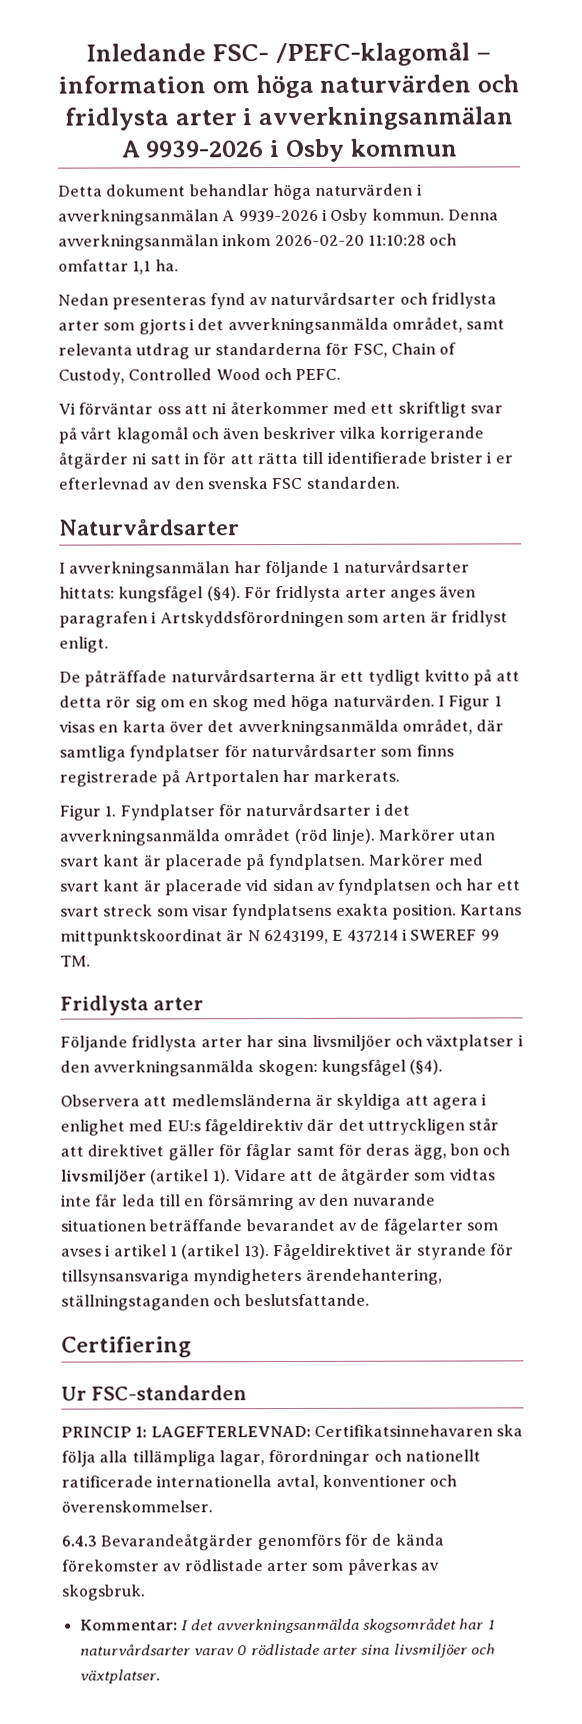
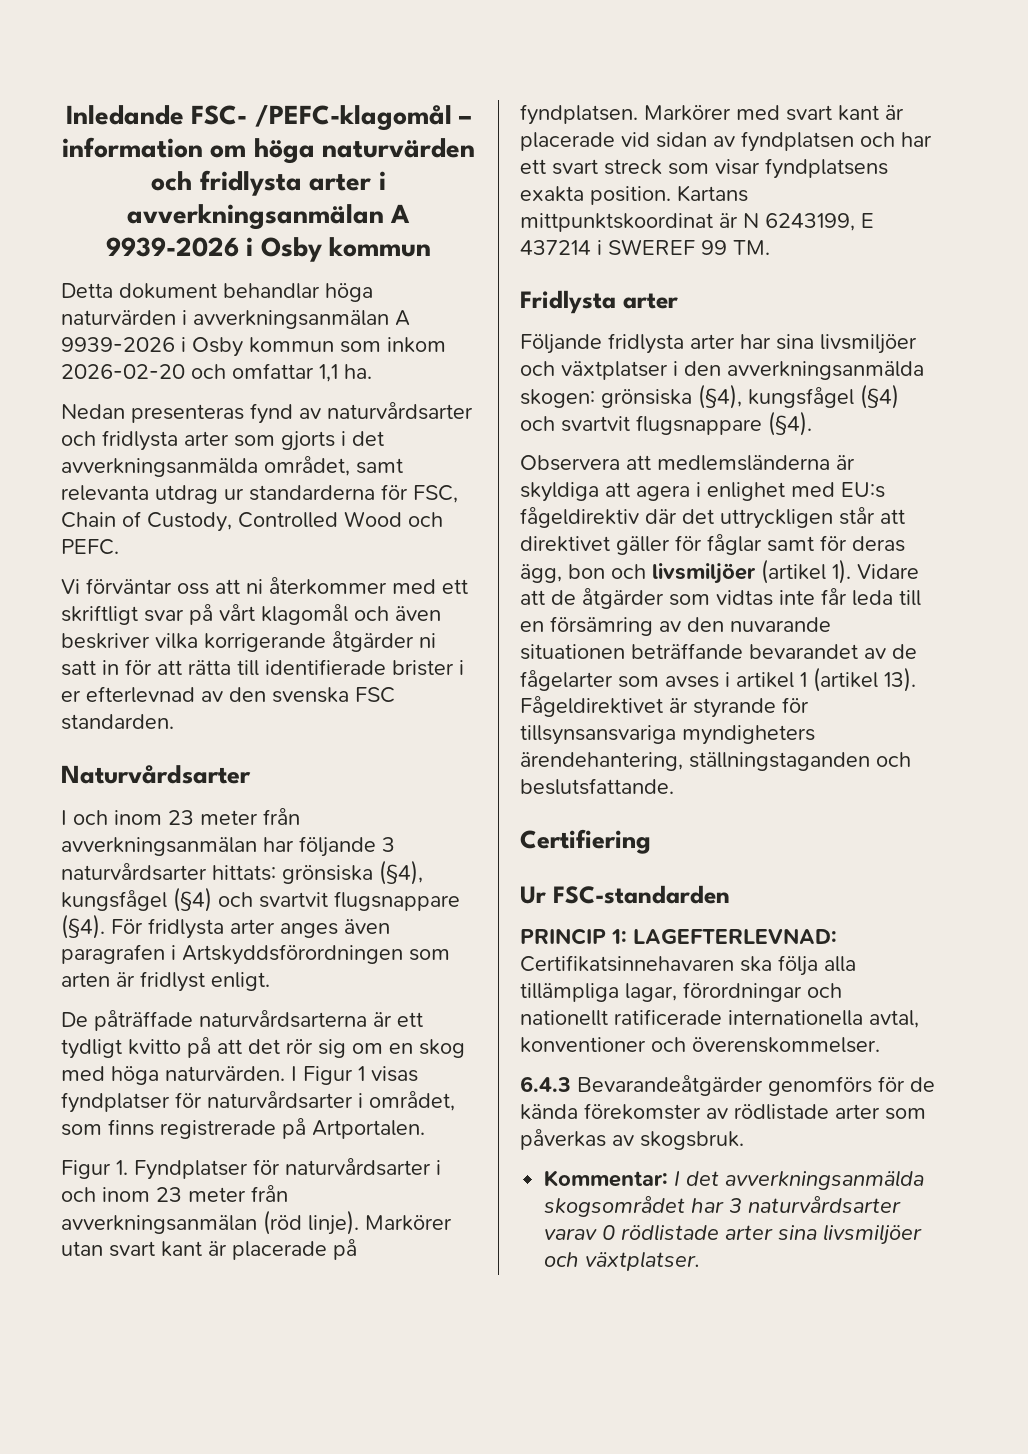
[371,208,499,221] [58,234,219,251] kommun. Denna avverkningsanmälan -> [249,337,381,353] kommun som
[367,234,426,246] 11:10:28 -> (185, 371) none
(66, 568) none -> [73,808,300,825] och inom 23 meter från
[332,561,341,573] 1 -> [382,837,395,852] 3
[118,586,204,603] kungsfågel -> [282,860,423,885] [61,887,460,912] grönsiska (§4), kungsfågel (§4) och svartvit flugsnappare
[59,695,102,708] detta -> [248,1039,280,1054] det
[98,719,505,737] [59,745,126,762] en karta över det avverkningsanmälda området, där samtliga -> (418, 1074) none
(377, 751) none -> [358,1091,455,1111] i området,
[183,769,401,787] Artportalen har markerats. -> [312,1120,425,1139] Artportalen.
[382,803,410,816] [59,829,291,846] det avverkningsanmälda området -> [61,1185,288,1202] [61,1215,257,1234] och inom 23 meter från avverkningsanmälan
[320,1059,406,1076] kungsfågel -> [601,384,899,409] [520,415,762,435] grönsiska (§4), kungsfågel (§4) och svartvit flugsnappare
[487,1619,496,1630] 1 -> [729,1198,743,1213] 3

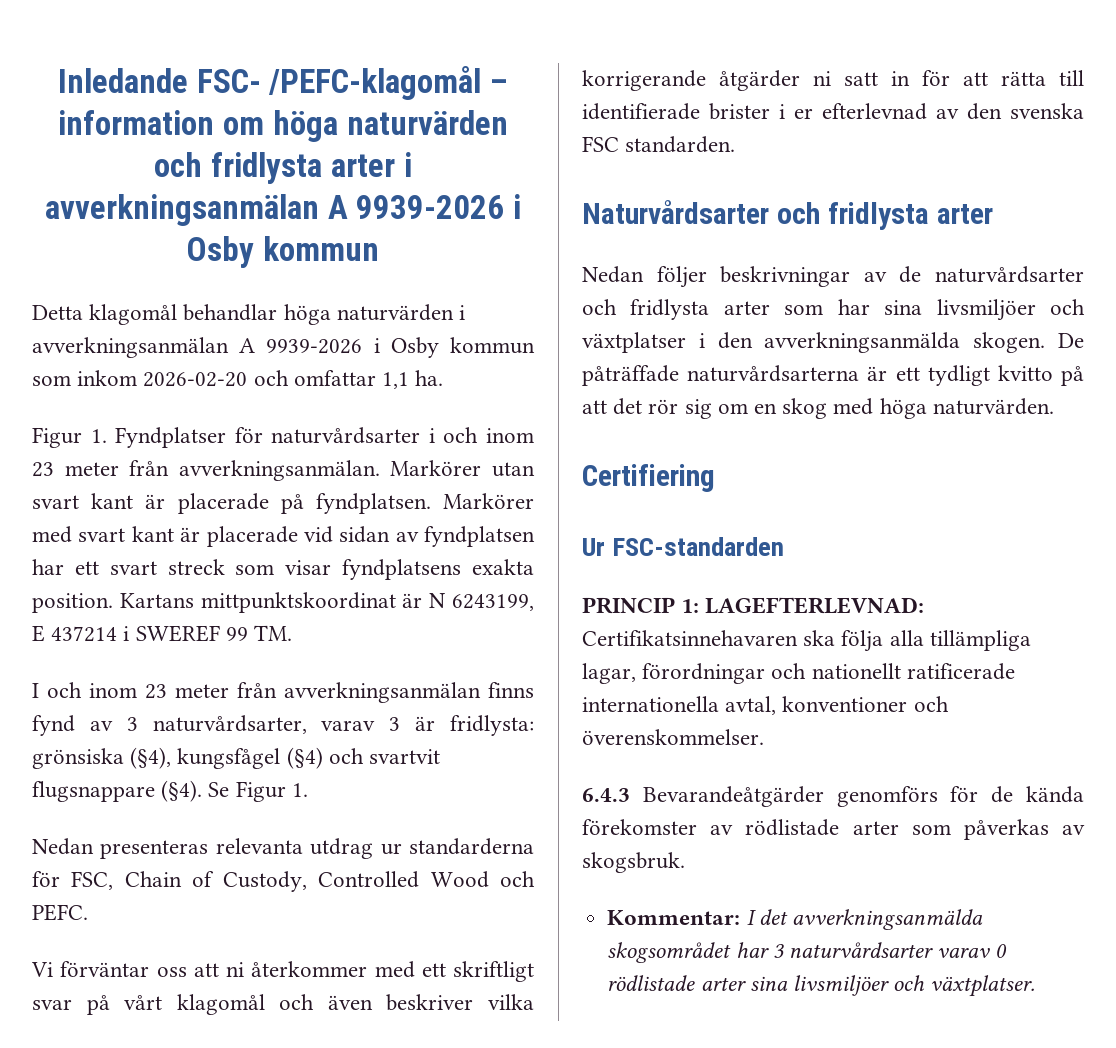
[119,283,217,299] dokument -> [89,304,178,325] klagomål
[61,402,473,424] [61,430,384,451] [61,456,403,477] Nedan presenteras fynd av naturvårdsarter och fridlysta arter som gjorts i det avverkningsanmälda området, samt -> [32,427,534,448] [32,460,535,481] [32,493,534,514] [32,526,535,547] [32,559,534,580] [32,592,534,613] [32,625,293,642] [32,682,534,703] [32,715,534,736] [32,747,441,769] [32,780,308,802] [32,838,209,859] Figur 1. Fyndplatser för naturvårdsarter i och inom 23 meter från avverkningsanmälan. Markörer utan svart kant är placerade på fyndplatsen. Markörer med svart kant är placerade vid sidan av fyndplatsen har ett svart streck som visar fyndplatsens exakta position. Kartans mittpunktskoordinat är N 6243199, E 437214 i SWEREF 99 TM. // I och inom 23 meter från avverkningsanmälan finns fynd av 3 naturvårdsarter, varav 3 är fridlysta: grönsiska (§4), kungsfågel (§4) och svartvit flugsnappare (§4). Se Figur 1. // Nedan presenteras
[61,808,300,825] [61,836,395,857] [61,860,423,885] [61,887,460,912] [61,914,390,939] [61,944,450,965] [61,971,270,992] // I och inom 23 meter från avverkningsanmälan har följande 3 naturvårdsarter hittats: grönsiska (§4), kungsfågel (§4) och svartvit flugsnappare (§4). För fridlysta arter anges även paragrafen i Artskyddsförordningen som arten är fridlyst enligt. // -> [776,202,993,230] [582,266,1084,288] [582,299,1085,321] [582,332,1046,353] och fridlysta arter // Nedan följer beskrivningar av de naturvårdsarter och fridlysta arter som har sina livsmiljöer och växtplatser i den avverkningsanmälda skogen.
[291,1066,418,1085] [61,1091,455,1113] [61,1118,425,1139] [61,1158,441,1180] [61,1185,288,1202] [61,1210,452,1235] [61,1239,357,1260] [520,104,904,125] [520,131,932,152] [520,158,888,179] [520,185,748,205] [520,213,874,232] [520,239,770,255] [520,290,678,314] [520,333,917,354] [520,361,924,380] [520,384,899,409] [520,411,812,436] [520,455,855,471] [520,482,885,502] [520,507,905,529] [520,534,905,555] [520,559,919,584] [520,588,921,609] [520,616,831,636] [520,643,917,660] [520,667,916,692] [520,696,809,718] [520,725,815,745] [520,752,911,771] [520,778,674,795] I Figur 1 visas fyndplatser för naturvårdsarter i området, som finns registrerade på Artportalen. // Figur 1. Fyndplatser för naturvårdsarter i och inom 23 meter från avverkningsanmälan (röd linje). Markörer utan svart kant är placerade på fyndplatsen. Markörer med svart kant är placerade vid sidan av fyndplatsen och har ett svart streck som visar fyndplatsens exakta position. Kartans mittpunktskoordinat är N 6243199, E 437214 i SWEREF 99 TM. // Fridlysta arter // Följande fridlysta arter har sina livsmiljöer och växtplatser i den avverkningsanmälda skogen: grönsiska (§4), kungsfågel (§4) och svartvit flugsnappare (§4). // Observera att medlemsländerna är skyldiga att agera i enlighet med EU:s fågeldirektiv där det uttryckligen står att direktivet gäller för fåglar samt för deras ägg, bon och livsmiljöer (artikel 1). Vidare att de åtgärder som vidtas inte får leda till en försämring av den nuvarande situationen beträffande bevarandet av de fågelarter som avses i artikel 1 (artikel 13). Fågeldirektivet är styrande för tillsynsansvariga myndigheters ärendehantering, ställningstaganden och beslutsfattande. -> (1054, 406) none

